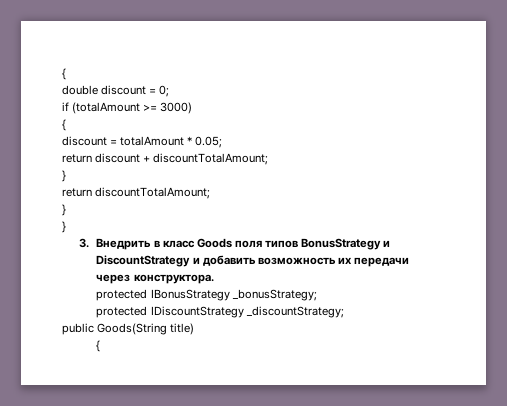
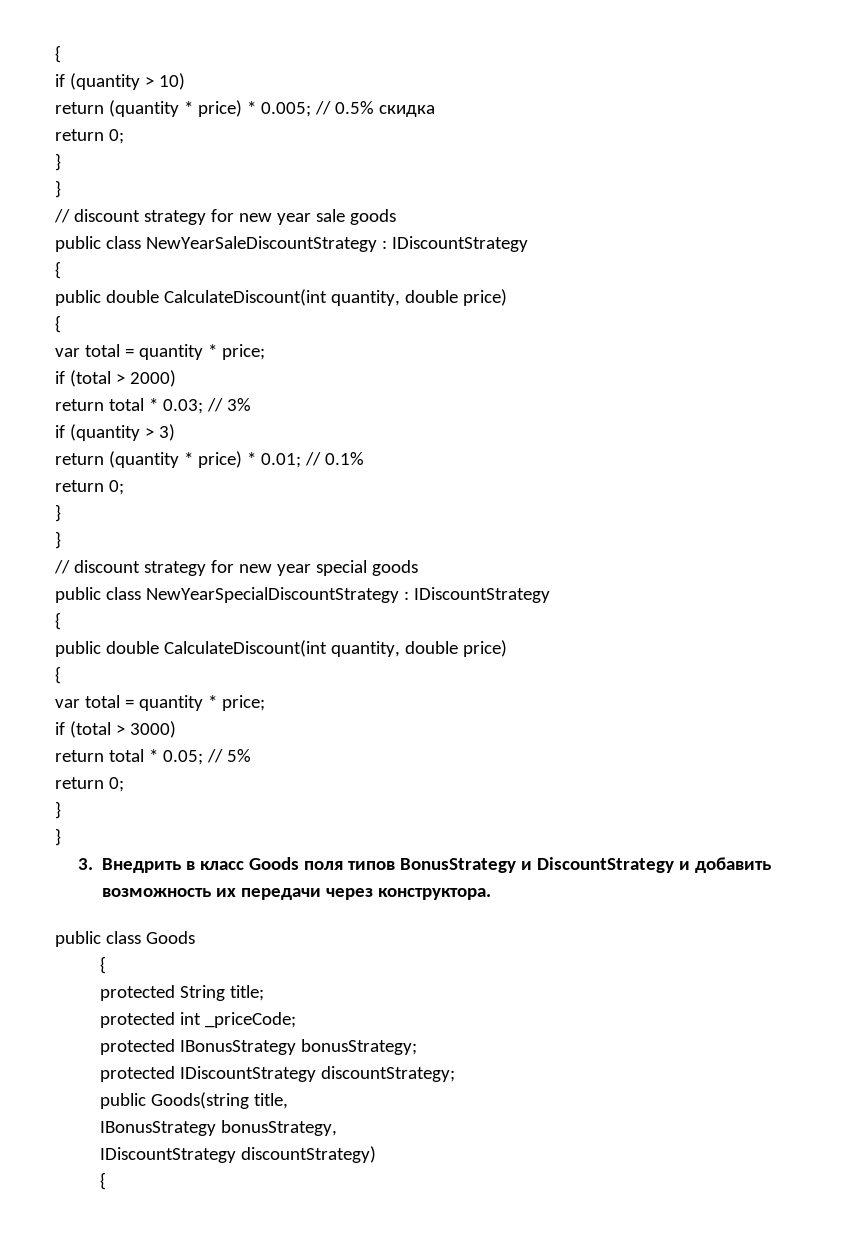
[62,68,66,80] [62,85,170,97] [62,102,193,114] [62,119,66,131] [62,136,223,148] [62,153,269,165] [62,170,66,182] [62,187,211,199] { // double discount = 0; // if (totalAmount >= 3000) // { // discount = totalAmount * 0.05; // return discount + discountTotalAmount; // } // return discountTotalAmount; -> [55,45,61,63] [55,73,185,90] [55,100,435,117] [55,129,124,144] [55,153,61,171] [55,180,61,198] [54,209,396,225] [55,236,528,252] [55,261,61,279] [55,289,507,306] [55,315,61,333] [55,344,265,360] [55,370,176,387] [55,398,251,414] [55,424,175,441] [55,451,364,468] [55,480,124,495] [55,504,61,522] [55,531,61,549] [54,560,418,576] [55,587,550,603] [55,612,61,630] [55,640,507,657] [55,666,61,684] [55,695,265,711] [55,721,176,738] [55,749,251,765] [55,777,124,792] { // if (quantity > 10) // return (quantity * price) * 0.005; // 0.5% скидка // return 0; // } // } // // discount strategy for new year sale goods // public class NewYearSaleDiscountStrategy : IDiscountStrategy // { // public double CalculateDiscount(int quantity, double price) // { // var total = quantity * price; // if (total > 2000) // return total * 0.03; // 3% // if (quantity > 3) // return (quantity * price) * 0.01; // 0.1% // return 0; // } // } // // discount strategy for new year special goods // public class NewYearSpecialDiscountStrategy : IDiscountStrategy // { // public double CalculateDiscount(int quantity, double price) // { // var total = quantity * price; // if (total > 3000) // return total * 0.05; // 5% // return 0;
(214, 279) none -> [55,931,195,947] [100,956,107,974] [100,985,265,1001] [100,1012,297,1028] // public class Goods // { // protected String title; // protected int _priceCode;
[231,289,317,301] _bonusStrategy; -> [301,1039,418,1055] bonusStrategy;
[245,306,344,318] [62,323,195,335] _discountStrategy; // public Goods(String title) -> [321,1066,456,1082] [100,1092,289,1109] [100,1120,338,1136] [100,1146,377,1163] discountStrategy; // public Goods(string title, // IBonusStrategy bonusStrategy, // IDiscountStrategy discountStrategy)

